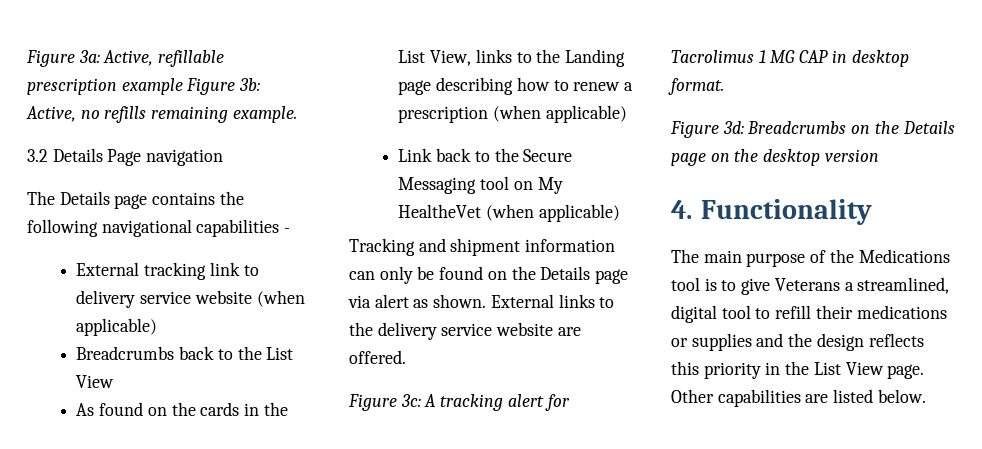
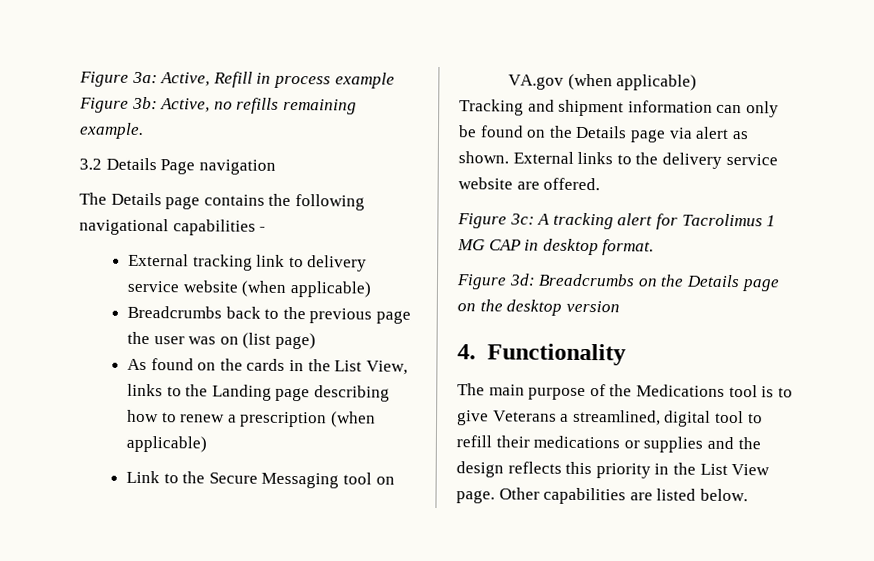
[158,50,225,67] [27,78,117,95] refillable prescription -> [212,71,331,89] Refill in process
[266,347,294,360] [76,375,115,388] List View -> [309,308,412,324] [127,331,317,350] previous page the user was on (list page)
[436,148,472,162] back -> (161, 477) none
[537,177,563,194] [398,204,482,218] My HealtheVet -> [508,74,565,90] VA.gov

